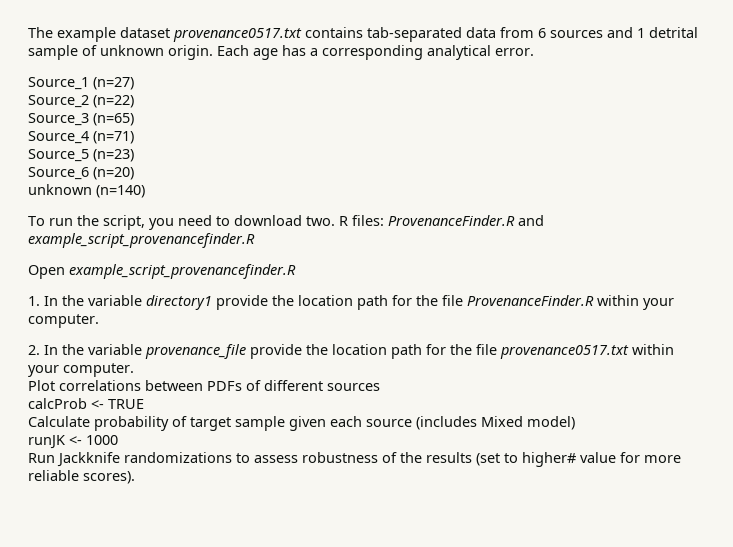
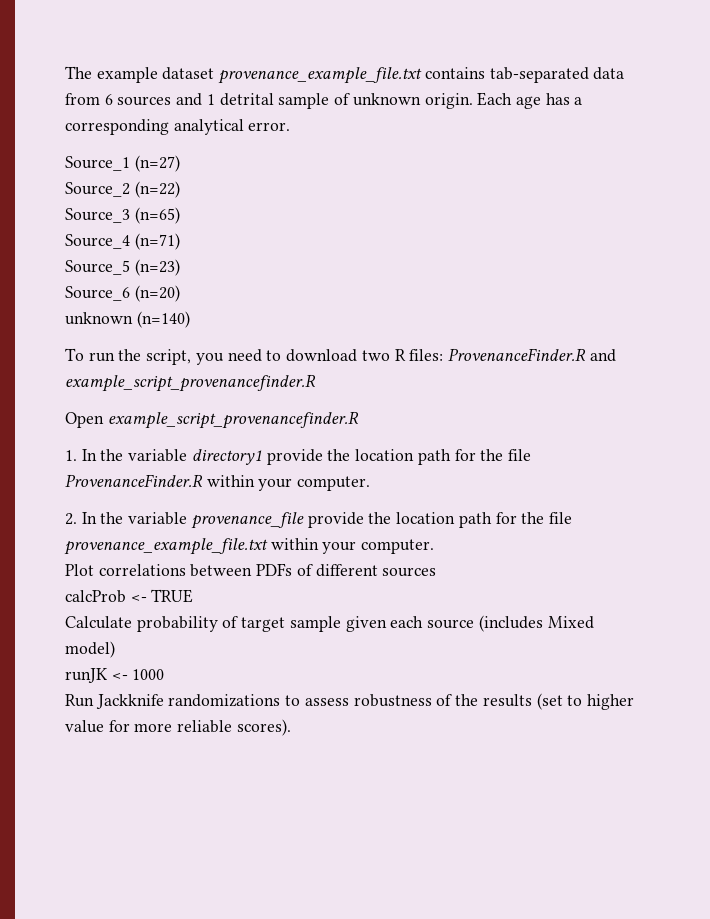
[173,28,302,42] provenance0517.txt -> [218,67,423,84] provenance_example_file.txt
[306,216,335,226] two. -> [361,350,390,361] two
[500,345,629,359] provenance0517.txt -> [64,538,268,555] provenance_example_file.txt
[522,452,576,467] higher# -> [586,694,634,710] higher

